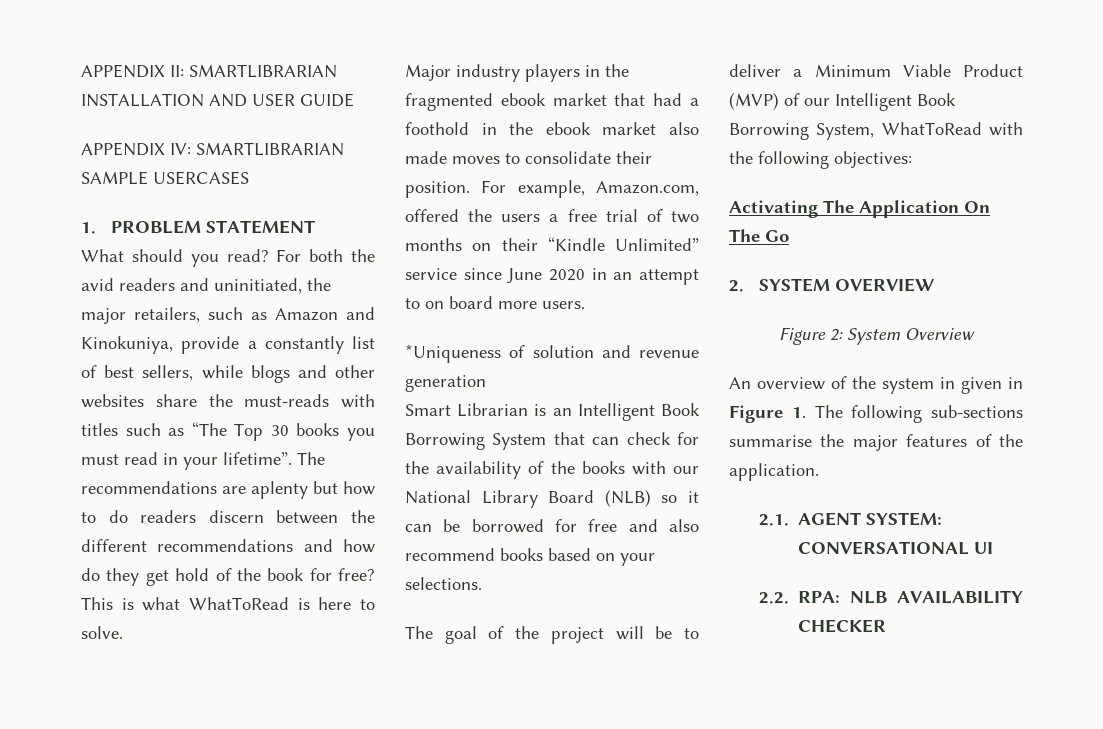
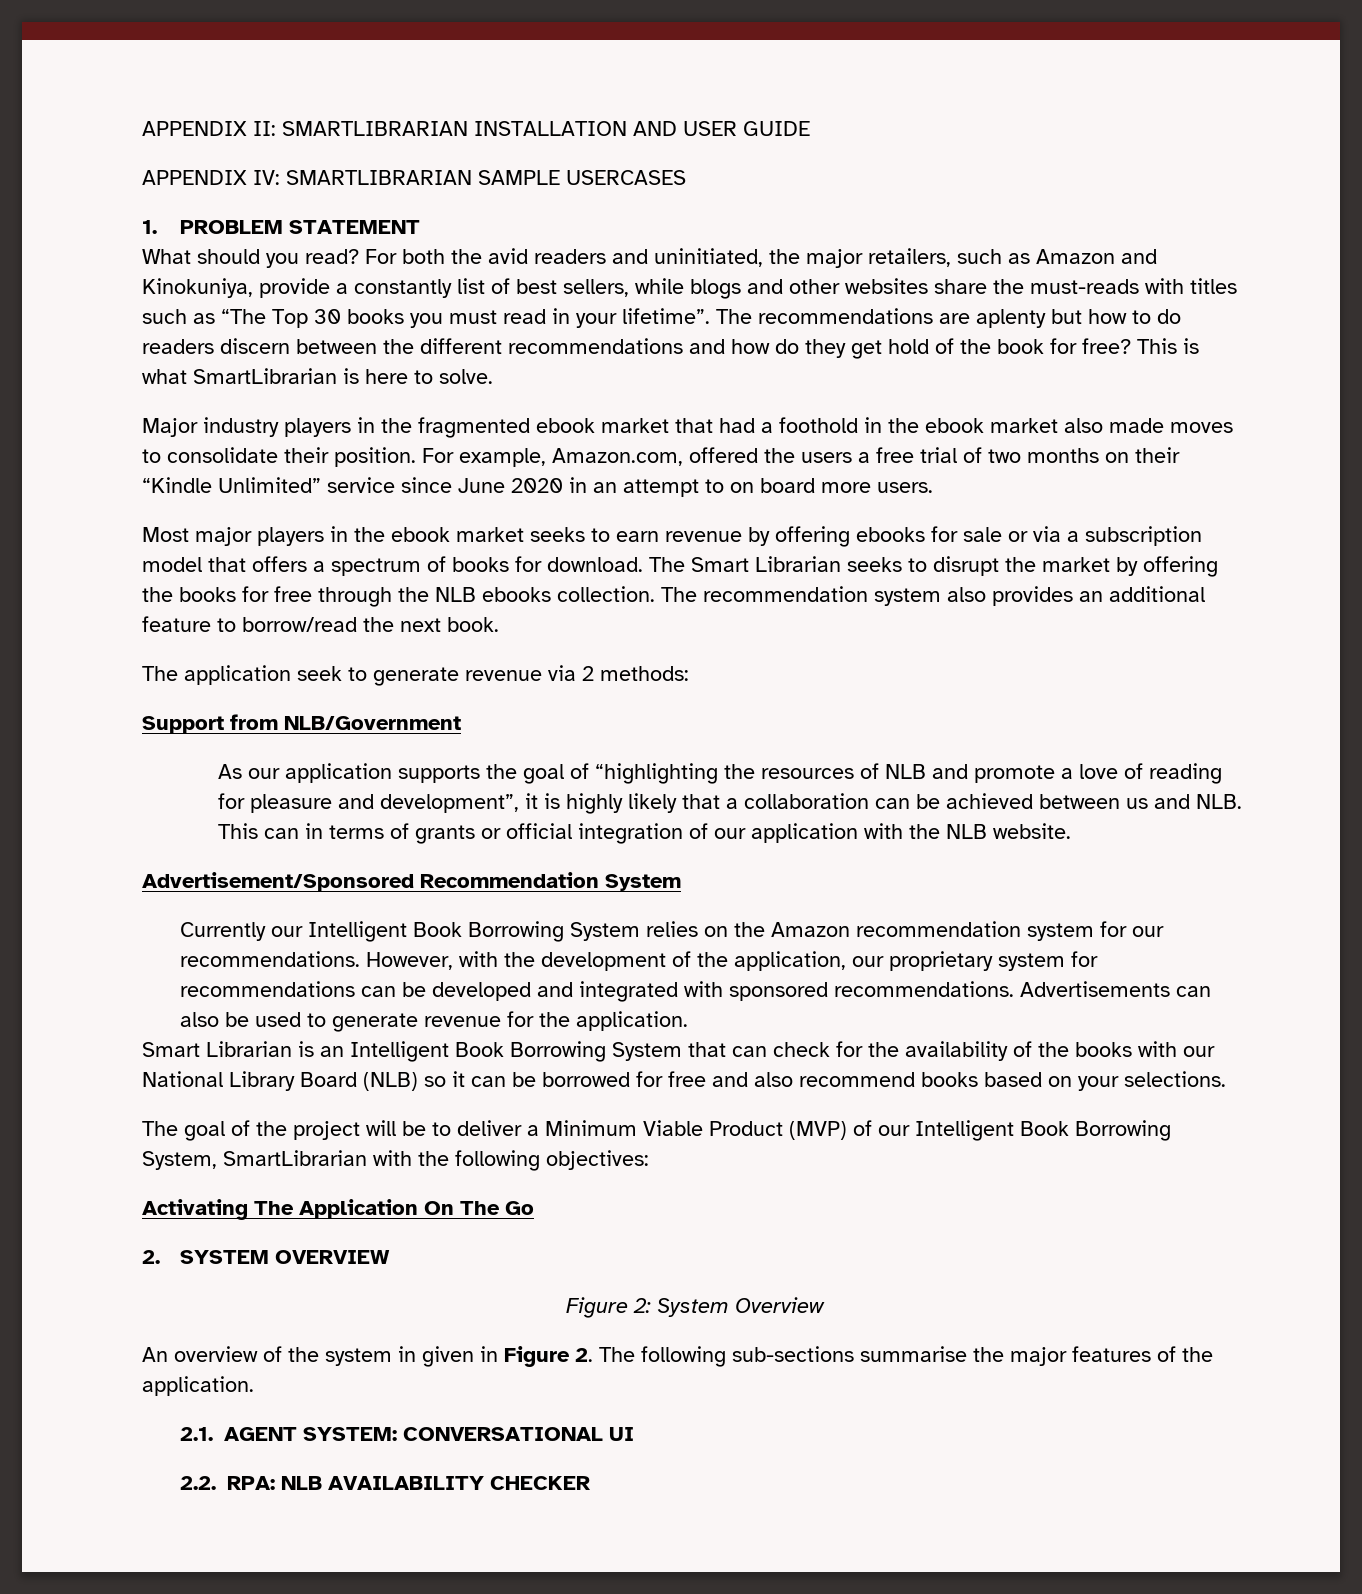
[189,597,289,610] WhatToRead -> [193,368,337,384] SmartLibrarian
[405,344,699,363] [405,375,486,392] *Uniqueness of solution and revenue generation -> [142,526,1202,547] [142,556,1218,577] [142,586,1205,607] [142,616,499,632] [142,665,689,686] [142,714,461,733] [218,763,1223,784] [218,793,1243,814] [218,823,1072,844] [142,872,681,891] [180,921,1165,942] [180,951,1099,971] [180,981,1212,1002] [180,1011,689,1032] Most major players in the ebook market seeks to earn revenue by offering ebooks for sale or via a subscription model that offers a spectrum of books for download. The Smart Librarian seeks to disrupt the market by offering the books for free through the NLB ebooks collection. The recommendation system also provides an additional feature to borrow/read the next book. // The application seek to generate revenue via 2 methods: // Support from NLB/Government // As our application supports the goal of “highlighting the resources of NLB and promote a love of reading for pleasure and development”, it is highly likely that a collaboration can be achieved between us and NLB. This can in terms of grants or official integration of our application with the NLB website. // Advertisement/Sponsored Recommendation System // Currently our Intelligent Book Borrowing System relies on the Amazon recommendation system for our recommendations. However, with the development of the application, our proprietary system for recommendations can be developed and integrated with sponsored recommendations. Advertisements can also be used to generate revenue for the application.
[881,122,982,135] WhatToRead -> [223,1150,367,1166] SmartLibrarian
[791,407,806,418] 1. -> [575,1348,593,1362] 2.

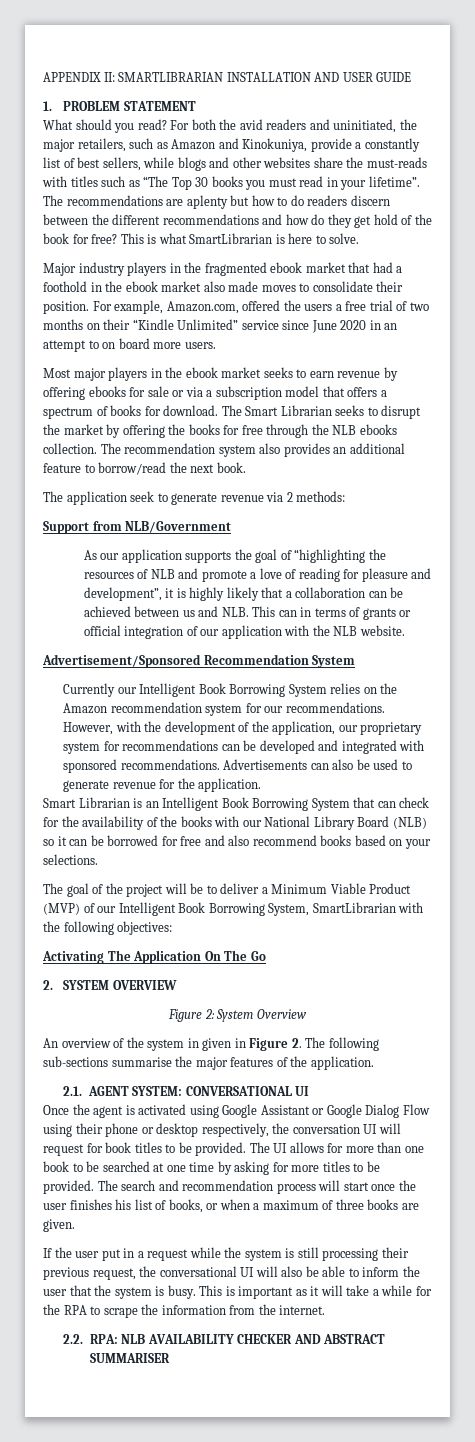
[142,170,686,185] // APPENDIX IV: SMARTLIBRARIAN SAMPLE USERCASES -> (412, 77) none
(635, 1434) none -> [43,1104,430,1118] [43,1123,401,1137] [43,1142,424,1156] [43,1161,380,1175] [43,1180,416,1194] [43,1199,419,1213] [43,1219,75,1232] [43,1247,409,1261] [43,1266,420,1280] [43,1285,432,1299] [43,1304,326,1318] // Once the agent is activated using Google Assistant or Google Dialog Flow using their phone or desktop respectively, the conversation UI will request for book titles to be provided. The UI allows for more than one book to be searched at one time by asking for more titles to be provided. The search and recommendation process will start once the user finishes his list of books, or when a maximum of three books are given. // If the user put in a request while the system is still processing their previous request, the conversational UI will also be able to inform the user that the system is busy. This is important as it will take a while for the RPA to scrape the information from the internet.
(592, 1483) none -> [293,1334,386,1344] [89,1353,170,1363] AND ABSTRACT SUMMARISER

